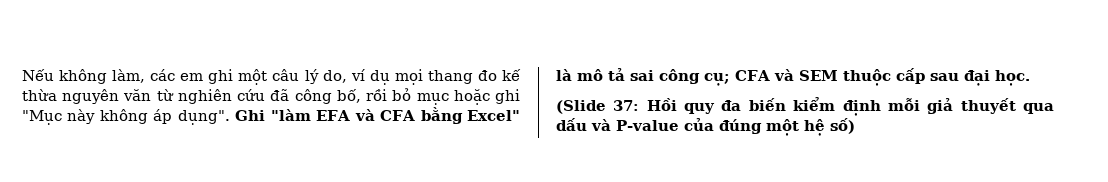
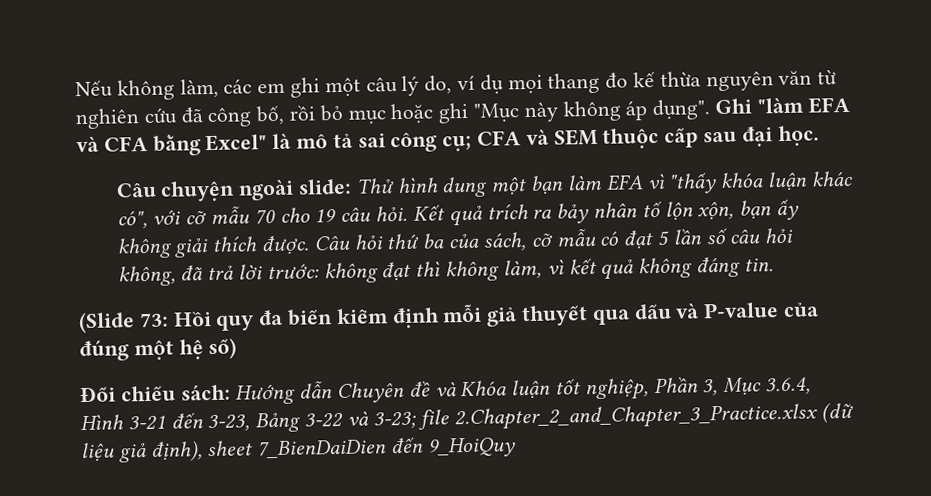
(1030, 78) none -> [115,170,854,202] [116,198,799,229] [116,227,794,259] [117,256,774,287] // Câu chuyện ngoài slide: Thử hình dung một bạn làm EFA vì "thấy khóa luận khác có", với cỡ mẫu 70 cho 19 câu hỏi. Kết quả trích ra bảy nhân tố lộn xộn, bạn ấy không giải thích được. Câu hỏi thứ ba của sách, cỡ mẫu có đạt 5 lần số câu hỏi không, đã trả lời trước: không đạt thì không làm, vì kết quả không đáng tin.
[613,100,640,111] 37: -> [138,312,169,328] 73:
(855, 126) none -> [80,376,812,405] [80,401,855,433] [81,436,516,463] // Đối chiếu sách: Hướng dẫn Chuyên đề và Khóa luận tốt nghiệp, Phần 3, Mục 3.6.4, Hình 3-21 đến 3-23, Bảng 3-22 và 3-23; file 2.Chapter_2_and_Chapter_3_Practice.xlsx (dữ liệu giả định), sheet 7_BienDaiDien đến 9_HoiQuy

